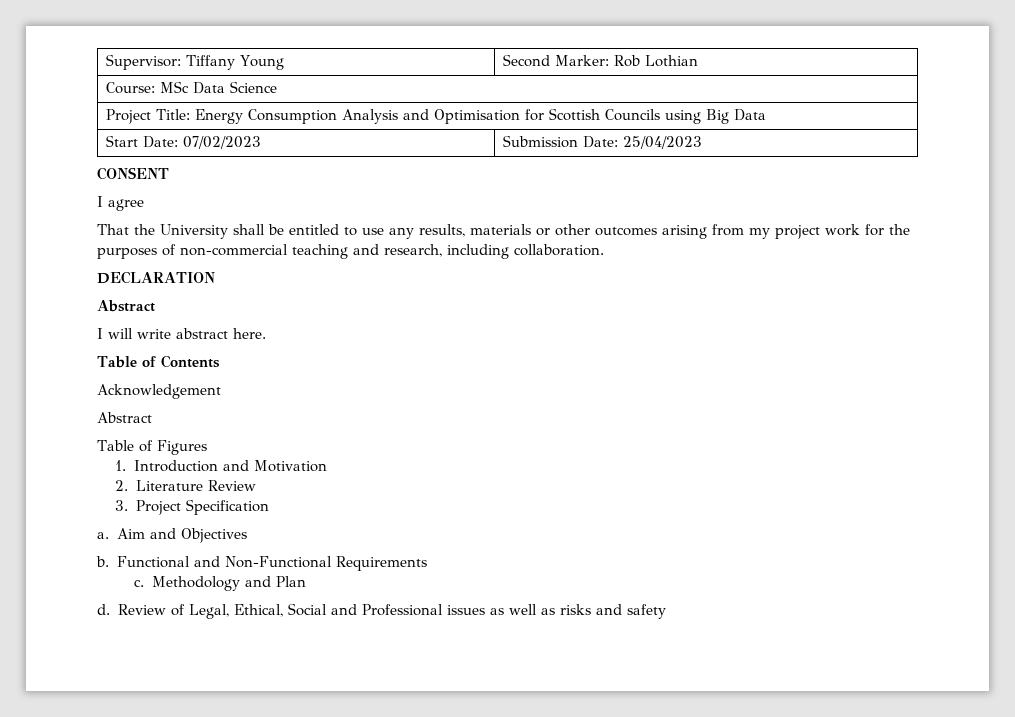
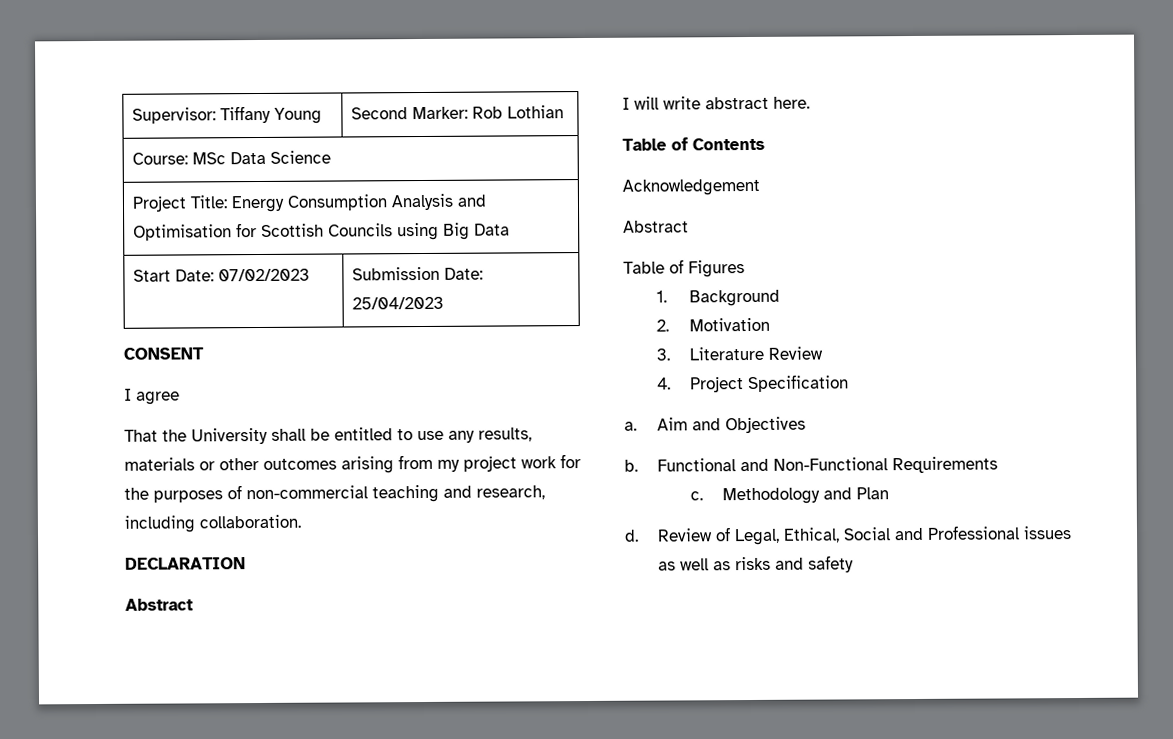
[133,460,249,472] Introduction and -> [688,289,780,307] [655,319,669,332] Background // 2.
[115,480,129,491] 2. -> [655,348,670,361] 3.
[115,500,129,511] 3. -> [656,377,671,390] 4.

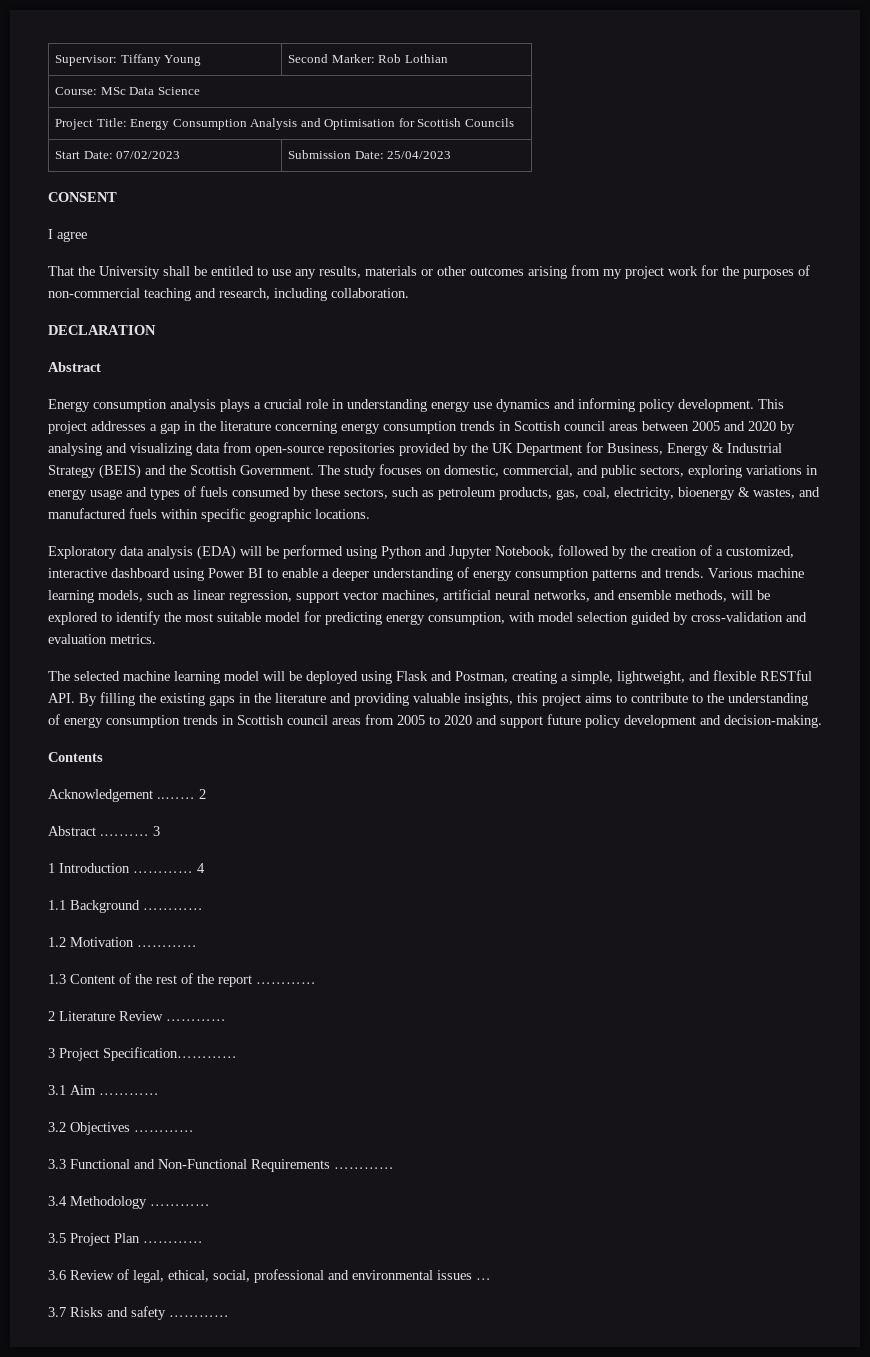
[397,222,511,241] using Big Data -> (514, 122) none
[622,96,810,110] [622,137,688,151] I will write abstract here. // Table of -> [48,398,784,412] [48,421,795,434] [48,442,782,456] [48,464,818,479] [48,486,820,500] [48,508,370,522] [48,545,794,560] [48,567,804,581] [48,589,770,603] [48,611,807,625] [48,634,156,644] [48,670,812,684] [48,692,808,706] [48,714,822,728] Energy consumption analysis plays a crucial role in understanding energy use dynamics and informing policy development. This project addresses a gap in the literature concerning energy consumption trends in Scottish council areas between 2005 and 2020 by analysing and visualizing data from open-source repositories provided by the UK Department for Business, Energy & Industrial Strategy (BEIS) and the Scottish Government. The study focuses on domestic, commercial, and public sectors, exploring variations in energy usage and types of fuels consumed by these sectors, such as petroleum products, gas, coal, electricity, bioenergy & wastes, and manufactured fuels within specific geographic locations. // Exploratory data analysis (EDA) will be performed using Python and Jupyter Notebook, followed by the creation of a customized, interactive dashboard using Power BI to enable a deeper understanding of energy consumption patterns and trends. Various machine learning models, such as linear regression, support vector machines, artificial neural networks, and ensemble methods, will be explored to identify the most suitable model for predicting energy consumption, with model selection guided by cross-validation and evaluation metrics. // The selected machine learning model will be deployed using Flask and Postman, creating a simple, lightweight, and flexible RESTful API. By filling the existing gaps in the literature and providing valuable insights, this project aims to contribute to the understanding of energy consumption trends in Scottish council areas from 2005 to 2020 and support future policy development and decision-making. //
[623,220,689,233] [623,259,745,278] [655,289,780,307] [655,317,770,332] [655,346,823,361] [656,374,849,393] [624,417,721,431] // Abstract // Table of Figures // 1. Background // 2. Motivation // 3. Literature Review // 4. Project Specification // a. Aim and -> [157,789,206,799] [48,826,160,836] [48,863,205,873] [48,900,203,913] [48,937,197,947] [48,973,316,987] [48,1011,226,1021] [48,1047,237,1061] [48,1085,159,1095] [48,1122,66,1132] ..…… 2 // Abstract .……… 3 // 1 Introduction ………… 4 // 1.1 Background ………… // 1.2 Motivation ………… // 1.3 Content of the rest of the report ………… // 2 Literature Review ………… // 3 Project Specification………… // 3.1 Aim ………… // 3.2
[624,459,638,472] // b. -> [134,1130,194,1132] [48,1159,66,1169] ………… // 3.3
[689,487,890,505] [624,525,1072,546] [657,556,771,571] // c. Methodology and Plan // d. Review of Legal, Ethical, Social and Professional issues as well as risks -> [334,1167,394,1169] [48,1196,210,1209] [48,1233,203,1246] [48,1269,491,1283] [48,1307,103,1317] ………… // 3.4 Methodology ………… // 3.5 Project Plan ………… // 3.6 Review of legal, ethical, social, professional and environmental issues … // 3.7 Risks
(854, 564) none -> [169,1315,229,1317] …………

